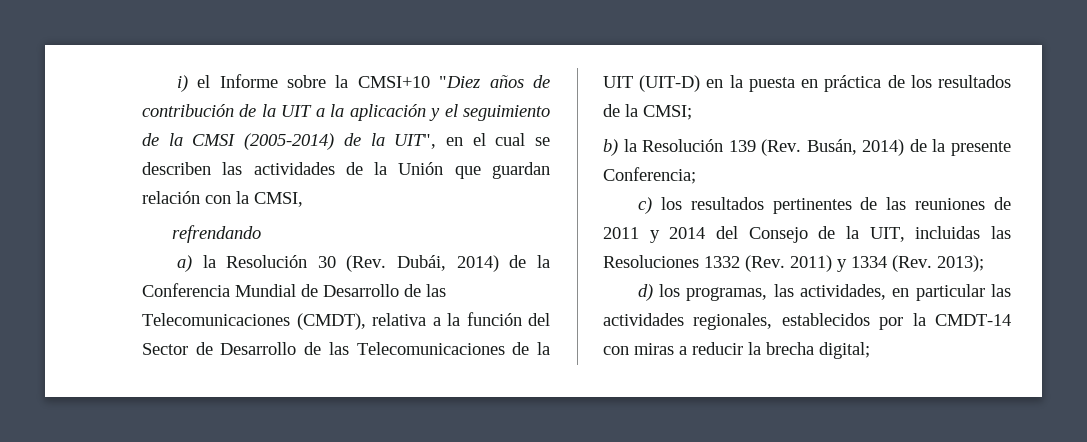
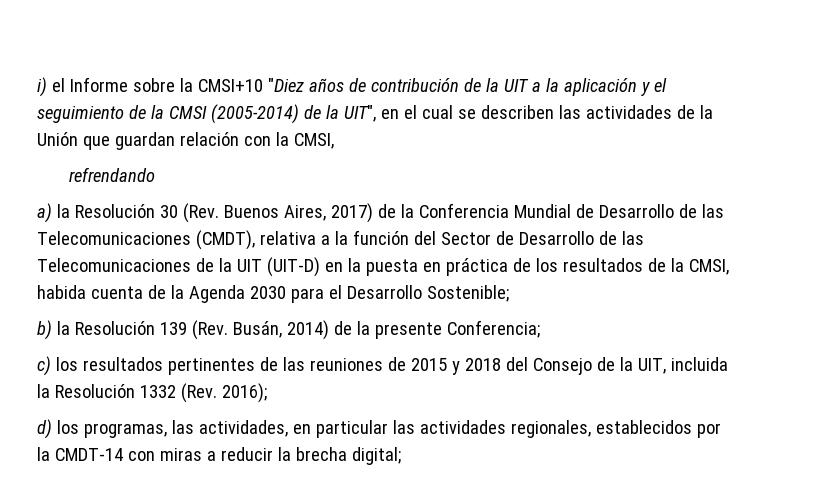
[397,255,499,272] Dubái, 2014) -> [223,203,373,223] Buenos Aires, 2017)
[643,105,692,120] CMSI; -> [688,259,729,275] [37,285,509,303] CMSI, habida cuenta de la Agenda 2030 para el Desarrollo Sostenible;
[603,227,706,243] 2011 y 2014 -> [410,358,501,375] 2015 y 2018
[915,226,1011,239] [603,255,984,272] incluidas las Resoluciones 1332 (Rev. 2011) y 1334 (Rev. 2013); -> [670,357,728,371] [37,383,267,403] incluida la Resolución 1332 (Rev. 2016);

